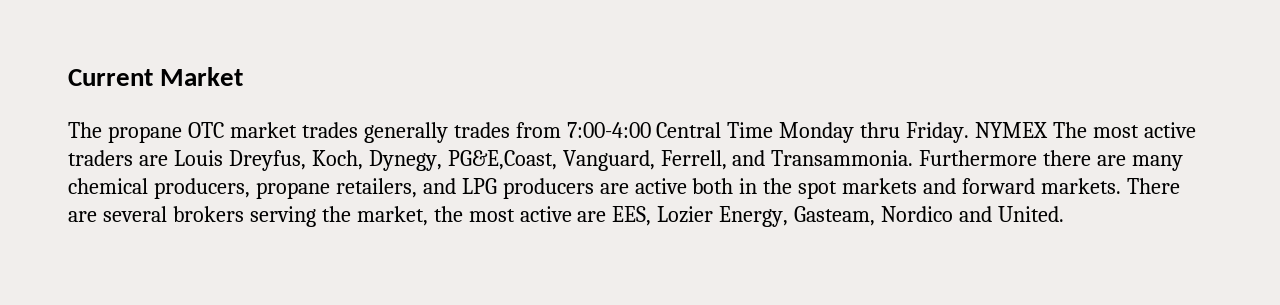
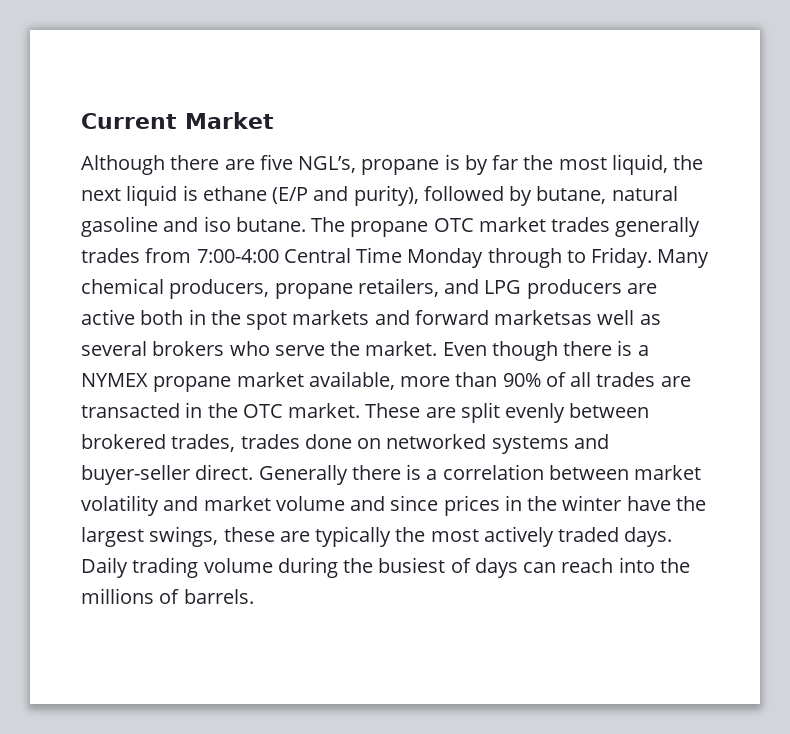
(244, 76) none -> [81,154,704,175] [81,185,678,206] [81,216,306,237] Although there are five NGL’s, propane is by far the most liquid, the next liquid is ethane (E/P and purity), followed by butane, natural gasoline and iso butane.
[860,122,1196,143] [68,150,1184,171] thru Friday. NYMEX The most active traders are Louis Dreyfus, Koch, Dynegy, PG&E,Coast, Vanguard, Ferrell, and Transammonia. Furthermore there are many -> [487,247,710,268] through to Friday. Many
[1041,178,1180,194] [68,206,1065,227] markets. There are several brokers serving the market, the most active are EES, Lozier Energy, Gasteam, Nordico and United. -> [494,310,661,325] [81,340,649,361] [81,371,691,392] [81,402,650,423] [81,434,609,454] [81,464,702,485] [81,495,706,516] [81,526,673,547] [81,557,690,578] [81,588,254,604] marketsas well as several brokers who serve the market. Even though there is a NYMEX propane market available, more than 90% of all trades are transacted in the OTC market. These are split evenly between brokered trades, trades done on networked systems and buyer-seller direct. Generally there is a correlation between market volatility and market volume and since prices in the winter have the largest swings, these are typically the most actively traded days. Daily trading volume during the busiest of days can reach into the millions of barrels.

